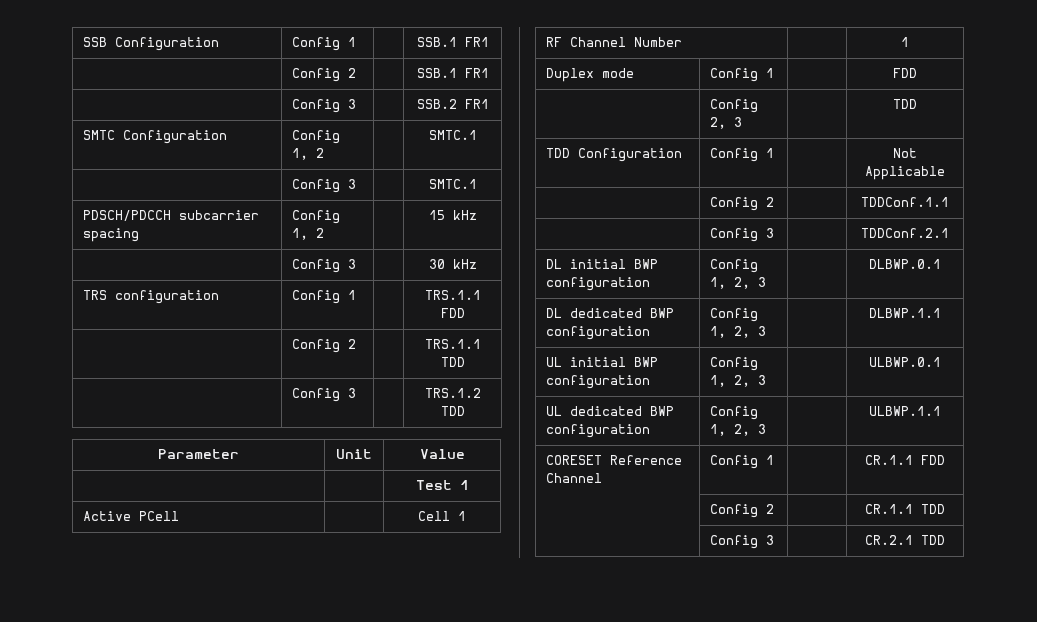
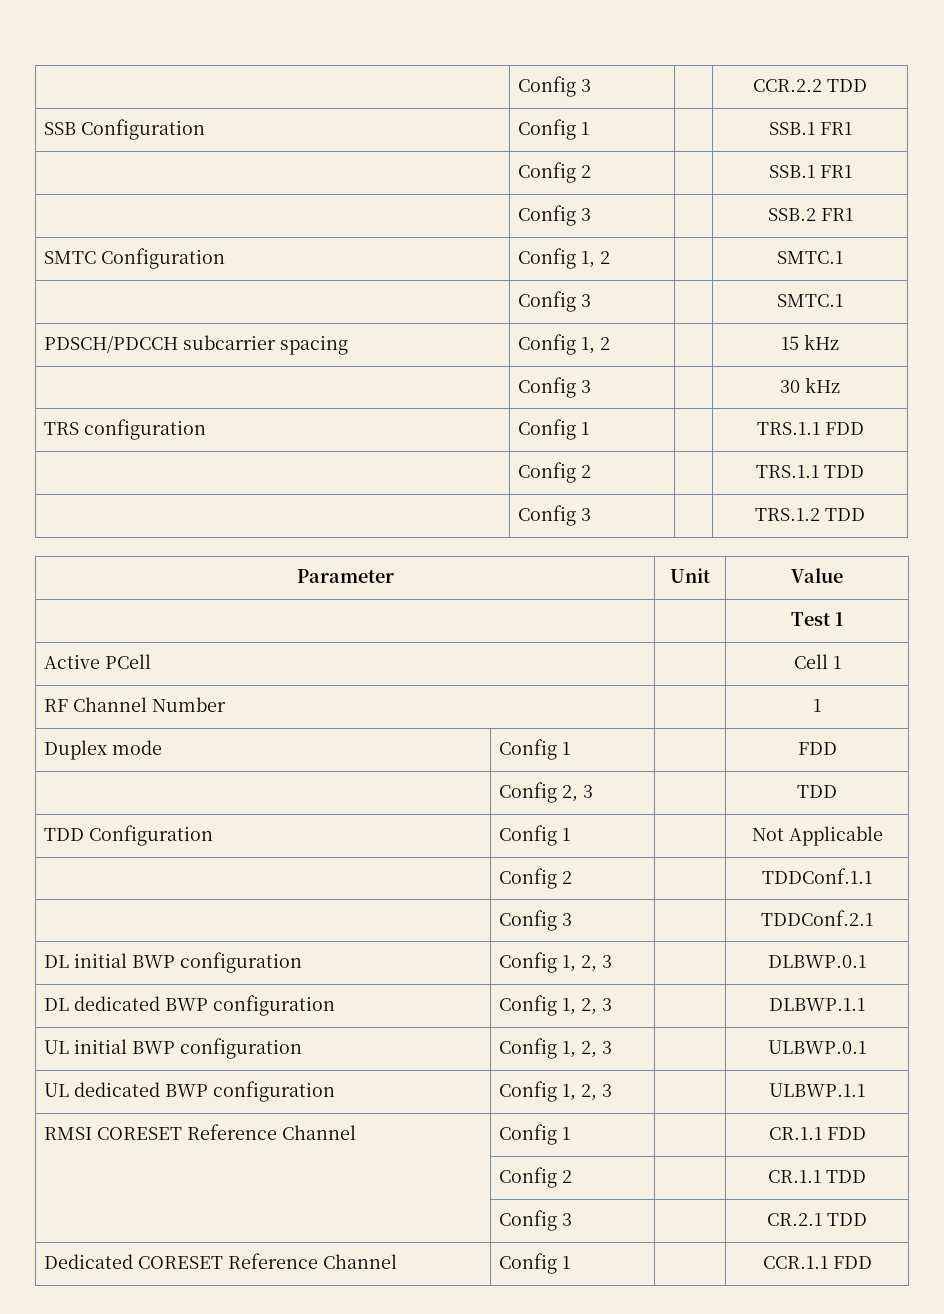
(83, 42) none -> [517,76,591,97] [753,79,867,92] | Config 3 | | CCR.2.2 TDD //
(941, 411) none -> [43,1127,92,1140] RMSI
(945, 540) none -> [43,1253,397,1269] [498,1253,570,1274] [762,1256,872,1269] // Dedicated CORESET Reference Channel | Config 1 | | CCR.1.1 FDD

